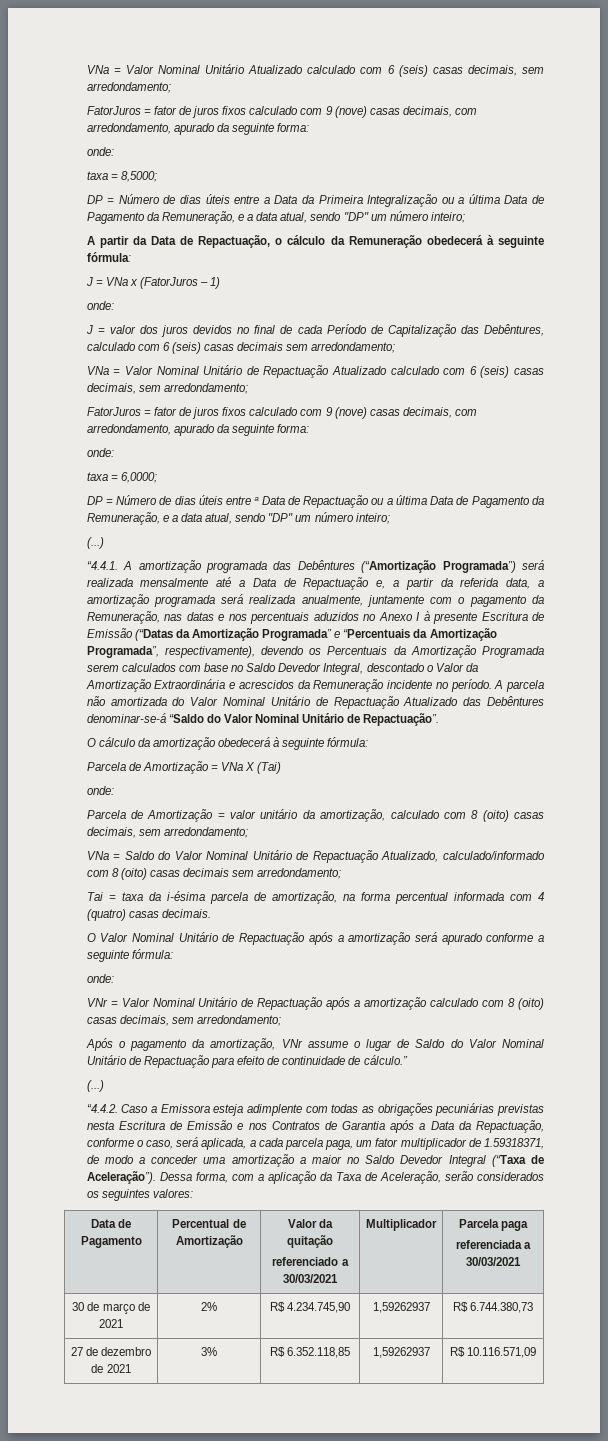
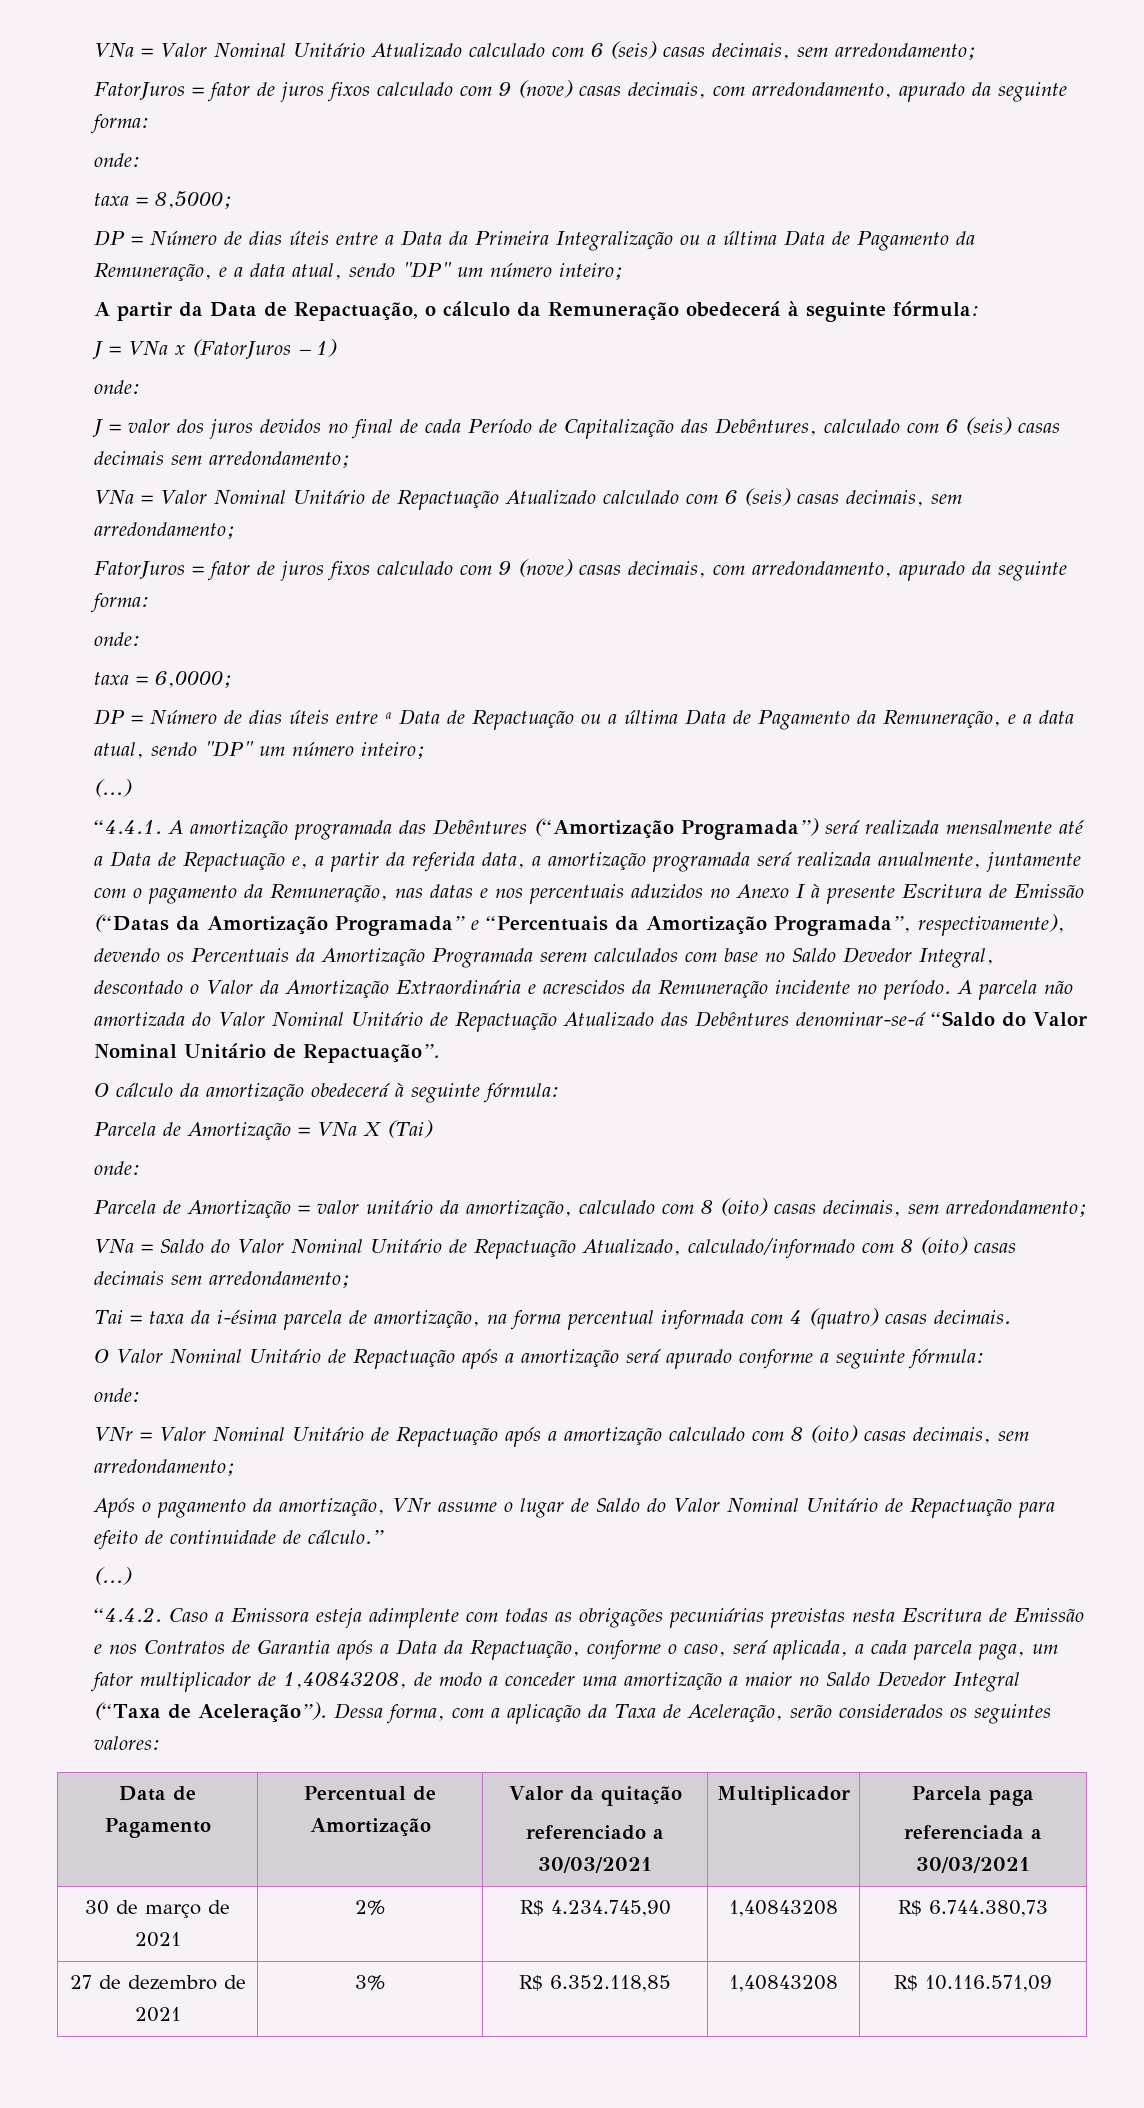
[484,1138,545,1149] 1.59318371, -> [282,1671,407,1689] 1,40843208,
[372,1302,430,1313] 1,59262937 -> [729,1900,838,1917] 1,40843208
[372,1347,430,1358] 1,59262937 -> [729,1975,838,1992] 1,40843208

